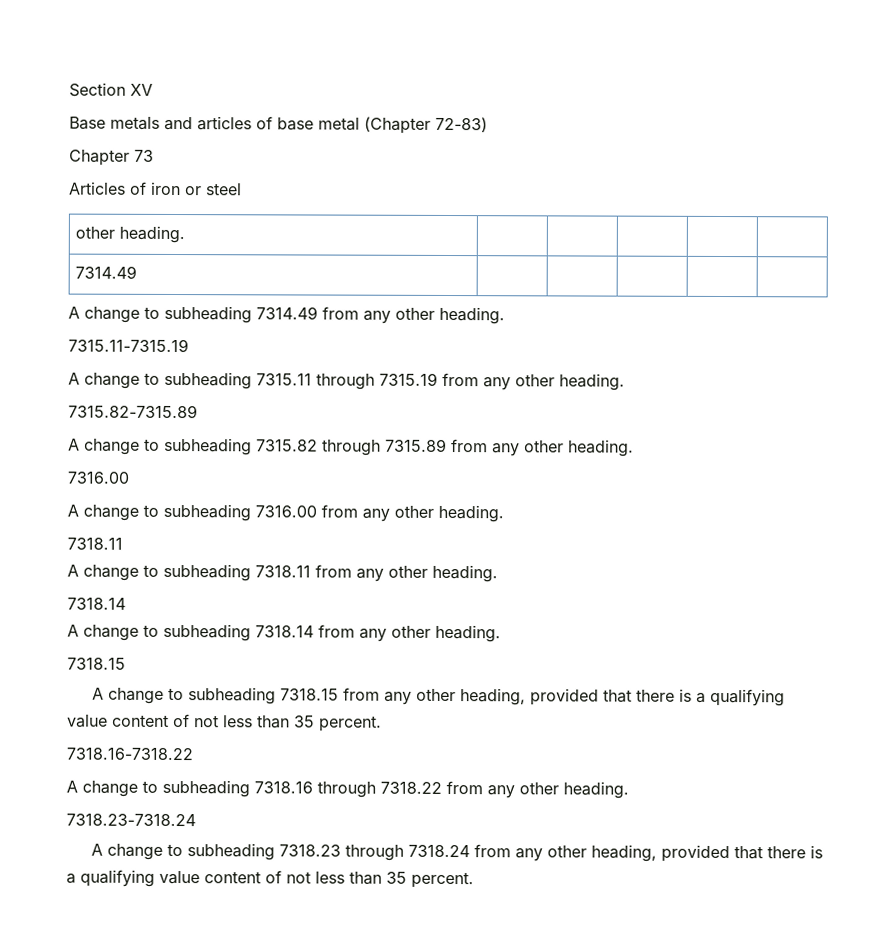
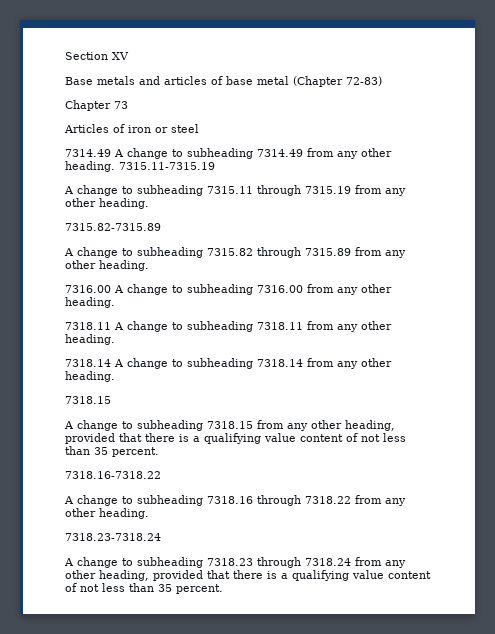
[74,225,185,244] [74,265,137,279] // other heading. | | | | | // 7314.49 | | | | | // -> [65,149,111,157] // 7314.49
(505, 315) // -> (115, 166) none
(129, 477) // -> (111, 289) none
(123, 543) // -> (111, 326) none
(126, 603) // -> (111, 363) none

